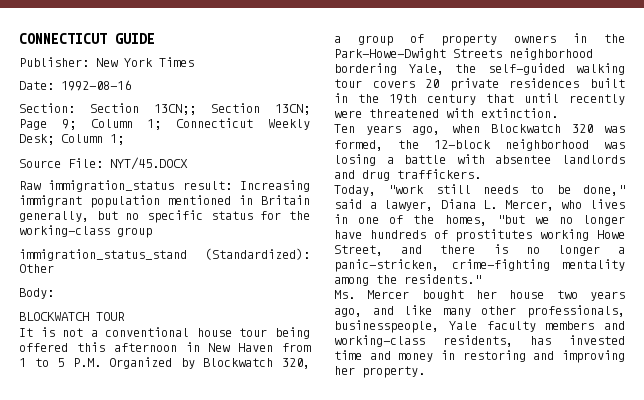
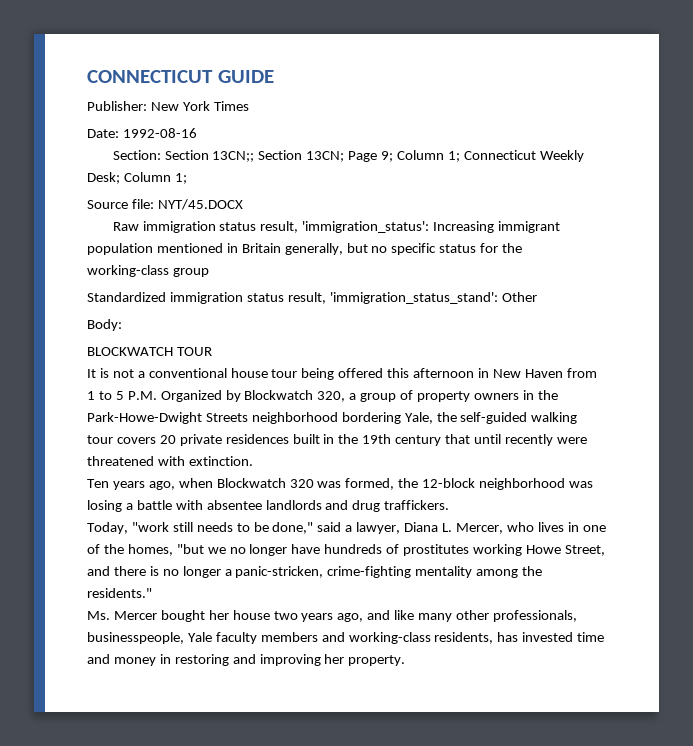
[68,158,103,168] File: -> [131,199,154,209] file:
[48,180,232,192] immigration_status result: -> [142,221,430,233] immigration status result, 'immigration_status':
[19,248,310,261] immigration_status_stand (Standardized): -> [87,292,498,304] Standardized immigration status result, 'immigration_status_stand':

